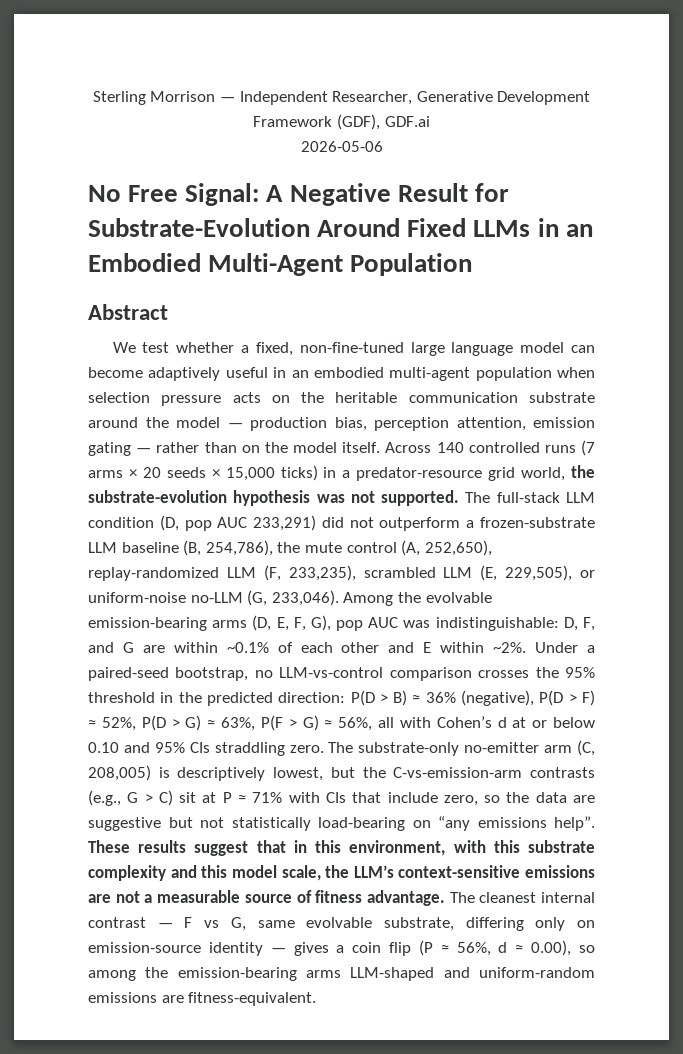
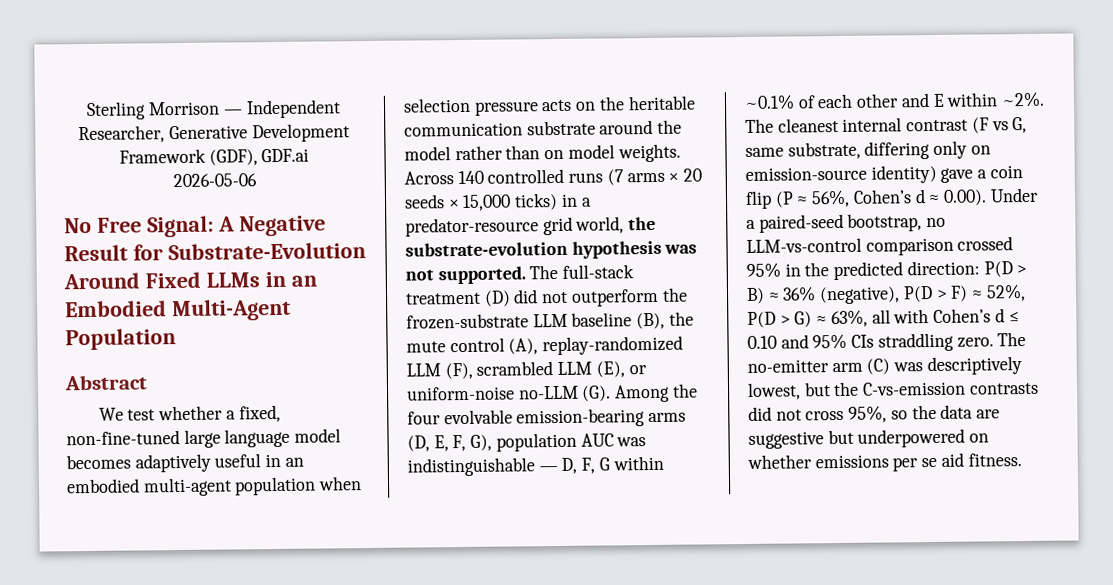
[571,345,595,353] [88,367,143,378] can become -> [66,454,131,470] becomes
[227,417,595,431] [88,442,381,456] — production bias, perception attention, emission gating — rather than on the model itself. -> [454,143,681,163] rather than on model weights.
[566,492,595,503] [88,515,317,531] LLM condition (D, pop AUC 233,291) -> [406,290,511,307] treatment (D)
[466,520,475,528] a -> [661,287,688,302] the
[183,540,273,556] (B, 254,786), -> [636,312,666,330] (B),
[401,540,492,556] [88,565,573,581] (A, 252,650), replay-randomized LLM (F, 233,235), scrambled LLM (E, 229,505), -> [508,335,684,356] [406,361,625,380] (A), replay-randomized LLM (F), scrambled LLM (E),
[247,590,339,606] (G, 233,046). -> [581,385,612,402] (G).
(421, 597) none -> [407,411,441,425] four
[336,620,364,631] pop -> [495,432,577,452] population
[435,617,595,631] [88,642,165,653] indistinguishable: D, F, and G are -> [407,457,610,477] indistinguishable — D, F, G
(527, 647) none -> [745,116,1028,134] [745,140,991,160] [745,164,1023,184] [745,189,988,209] The cleanest internal contrast (F vs G, same substrate, differing only on emission-source identity) gave a coin flip (P ≈ 56%, Cohen’s d ≈ 0.00).
[478,667,595,678] [88,692,155,703] crosses the 95% threshold -> [957,236,1014,251] [746,262,781,278] crossed 95%
[260,715,373,731] P(F > G) ≈ 56%, -> (868, 318) none
[512,717,595,728] at or below -> [1008,311,1020,323] ≤
[358,742,460,756] substrate-only -> (1027, 339) none
[576,740,595,756] [88,765,170,781] (C, 208,005) is -> [866,358,924,375] (C) was
[393,767,595,778] [88,790,478,806] C-vs-emission-arm contrasts (e.g., G > C) sit at P ≈ 71% with CIs that include zero, -> [862,381,1039,396] [748,405,888,423] C-vs-emission contrasts did not cross 95%,
[200,816,595,831] [88,840,595,856] [88,865,595,881] [88,890,595,906] [88,917,595,931] [88,940,596,956] [88,967,595,981] [88,992,317,1006] not statistically load-bearing on “any emissions help”. These results suggest that in this environment, with this substrate complexity and this model scale, the LLM’s context-sensitive emissions are not a measurable source of fitness advantage. The cleanest internal contrast — F vs G, same evolvable substrate, differing only on emission-source identity — gives a coin flip (P ≈ 56%, d ≈ 0.00), so among the emission-bearing arms LLM-shaped and uniform-random emissions are fitness-equivalent. -> [857,428,990,448] [747,452,1022,472] underpowered on whether emissions per se aid fitness.

